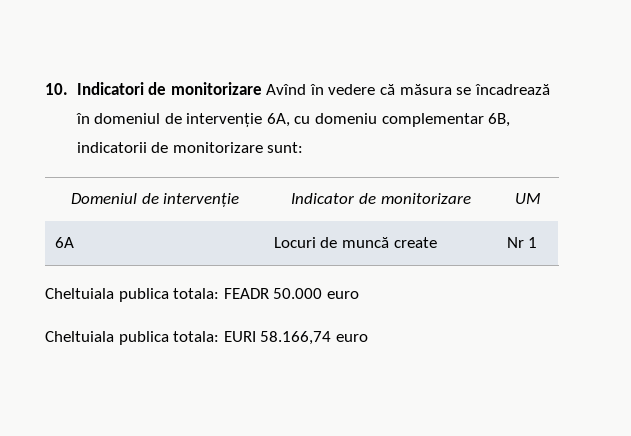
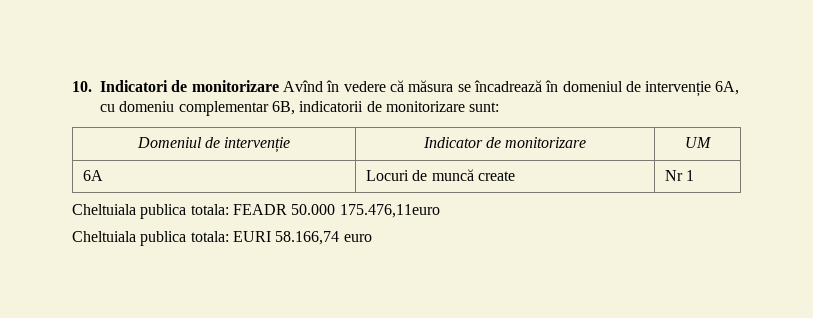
[326,291,359,299] euro -> [339,204,440,218] 175.476,11euro

